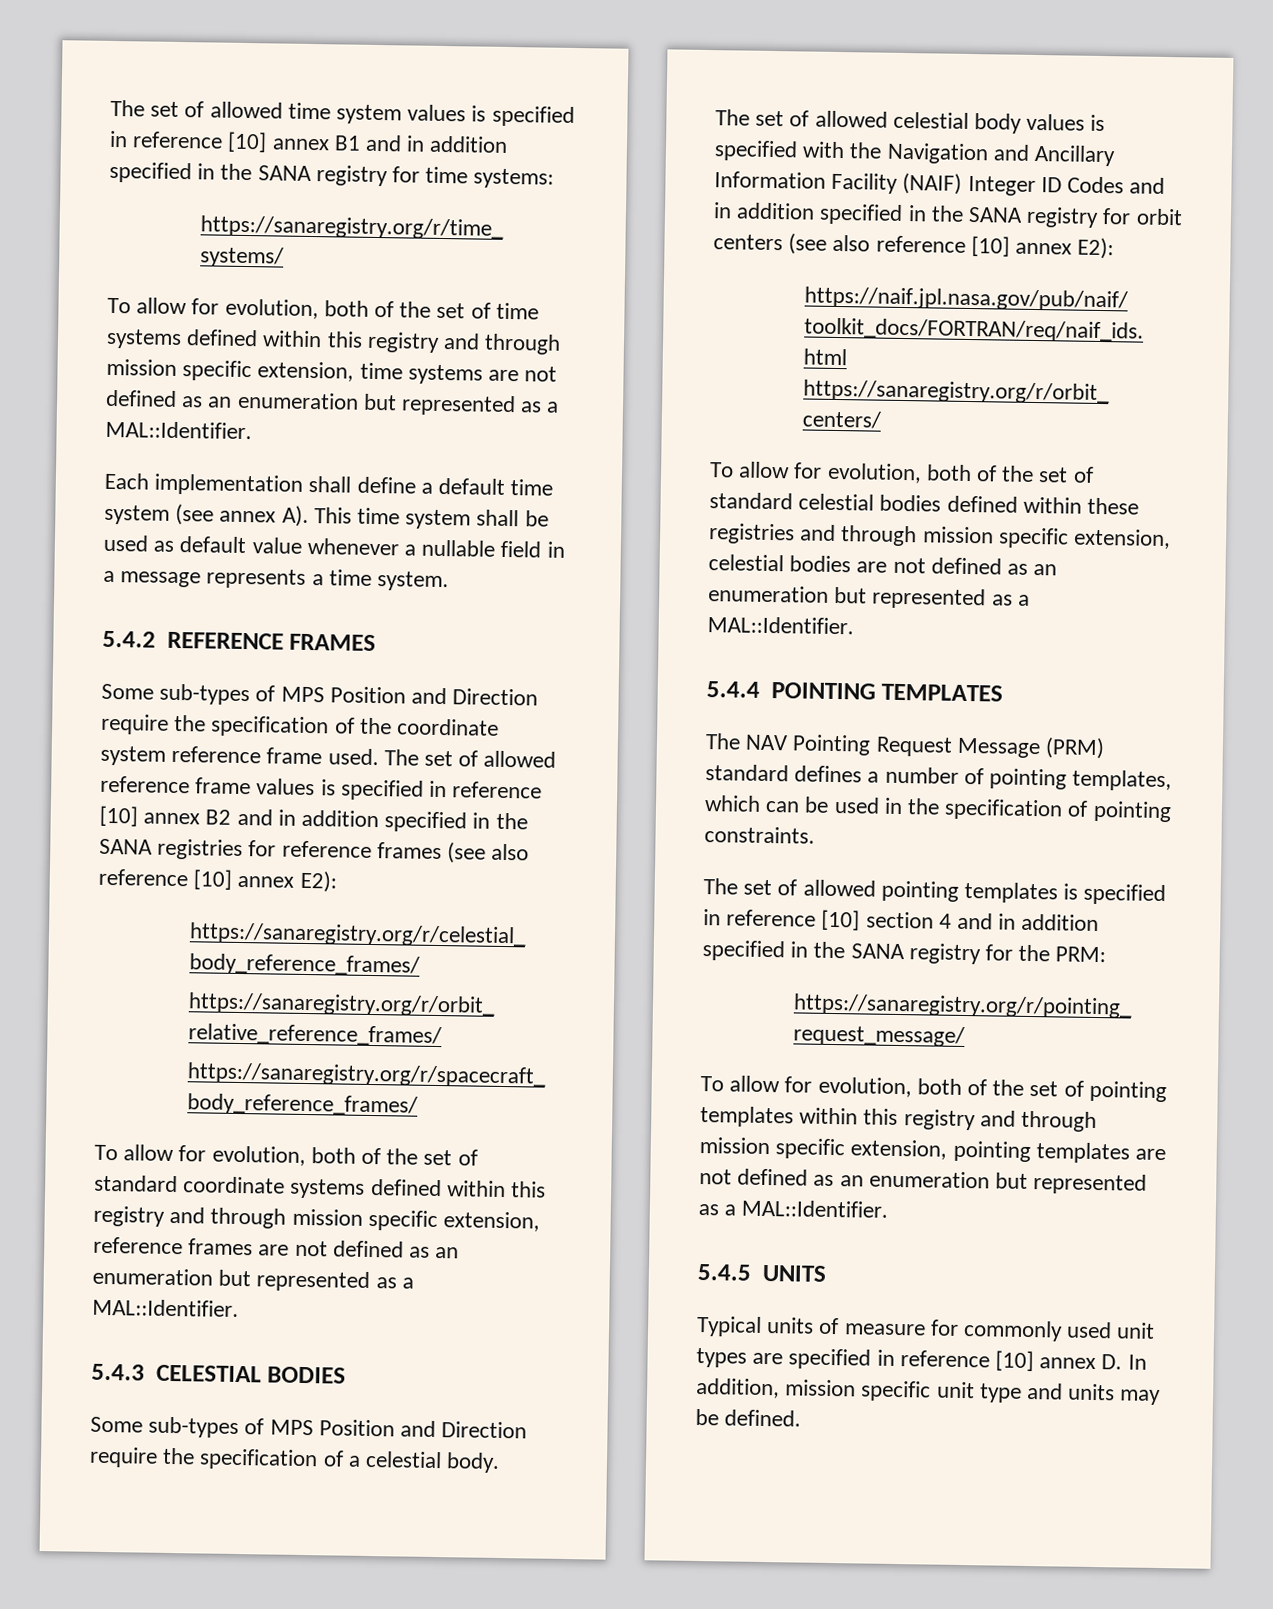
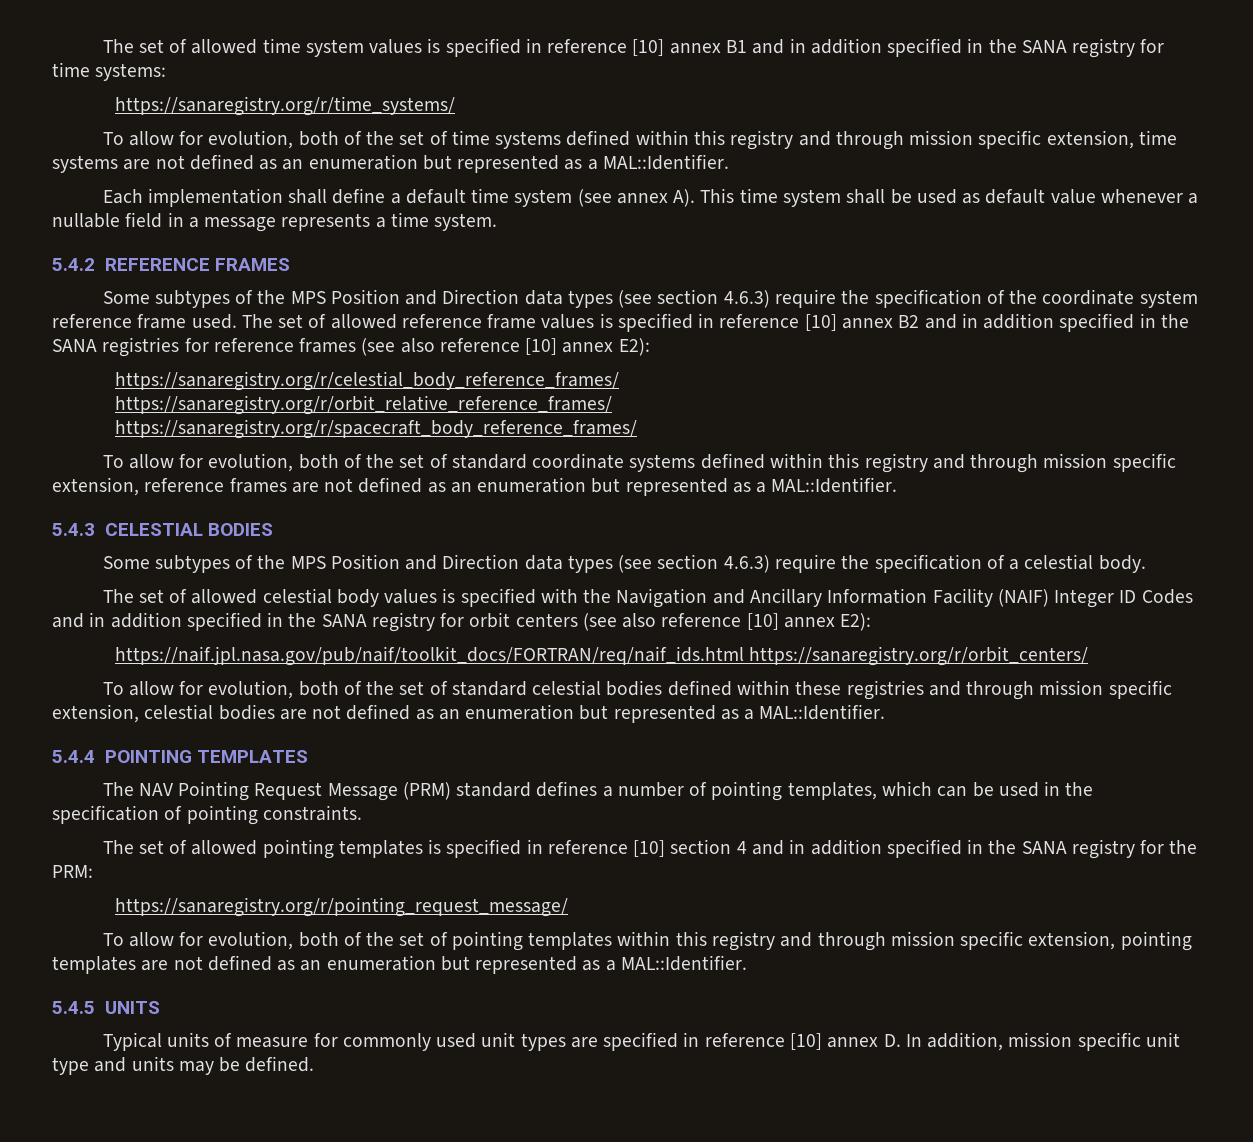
[159,683,539,706] sub-types of MPS Position and Direction -> [154,289,770,308] subtypes of the MPS Position and Direction data types (see section 4.6.3)
[148,1416,528,1439] sub-types of MPS Position and Direction -> [154,554,770,573] subtypes of the MPS Position and Direction data types (see section 4.6.3)

